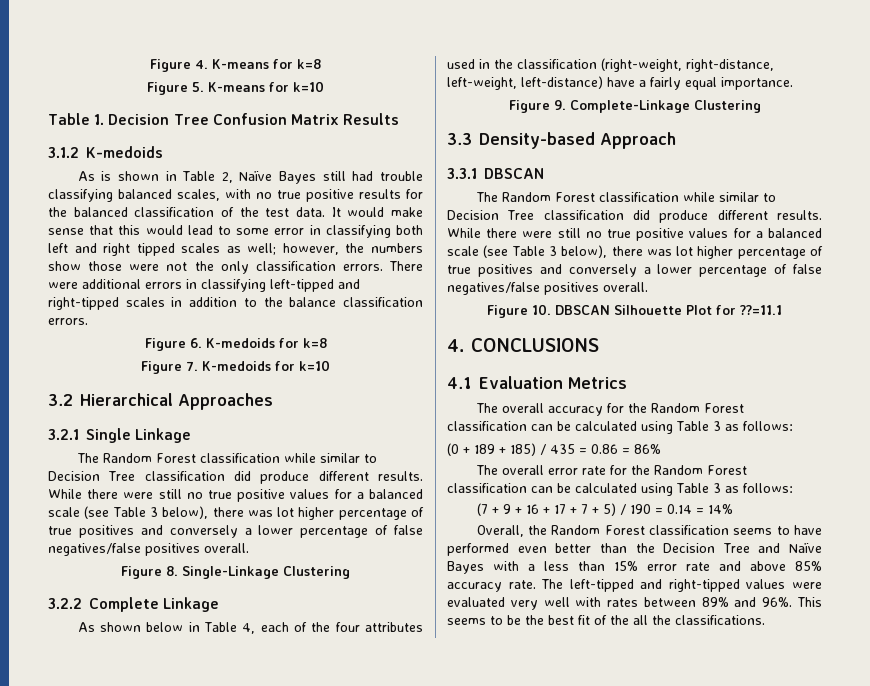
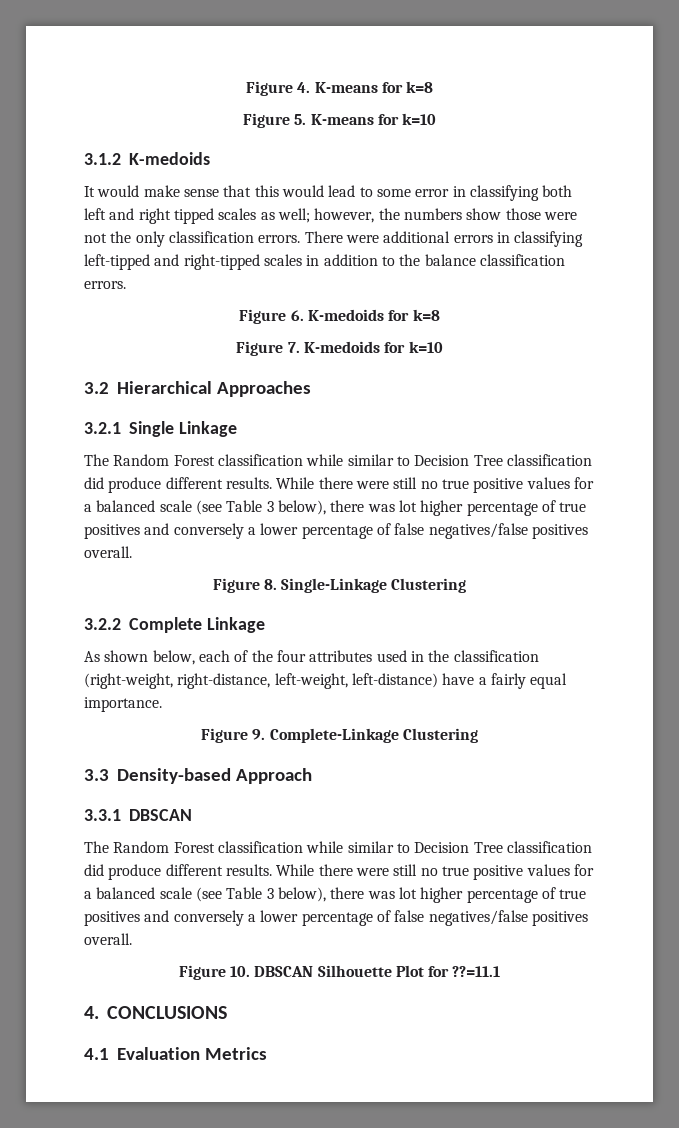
[48,113,400,125] [48,146,163,158] [77,171,423,184] [48,189,423,202] [48,207,325,217] Table 1. Decision Tree Confusion Matrix Results // 3.1.2 K-medoids // As is shown in Table 2, Naïve Bayes still had trouble classifying balanced scales, with no true positive results for the balanced classification of the test data. -> [84,152,210,165] 3.1.2 K-medoids //
[146,622,256,634] below in Table 4, -> [152,650,195,665] below,
[475,403,744,416] [447,421,793,434] [447,443,661,456] [475,465,747,475] [447,483,793,496] [476,503,733,516] [476,525,822,537] [447,543,822,556] [447,561,822,574] [447,579,822,592] [447,597,822,610] [447,615,765,625] // The overall accuracy for the Random Forest classification can be calculated using Table 3 as follows: // (0 + 189 + 185) / 435 = 0.86 = 86% // The overall error rate for the Random Forest classification can be calculated using Table 3 as follows: // (7 + 9 + 16 + 17 + 7 + 5) / 190 = 0.14 = 14% // Overall, the Random Forest classification seems to have performed even better than the Decision Tree and Naïve Bayes with a less than 15% error rate and above 85% accuracy rate. The left-tipped and right-tipped values were evaluated very well with rates between 89% and 96%. This seems to be the best fit of the all the classifications. -> (267, 1053) none

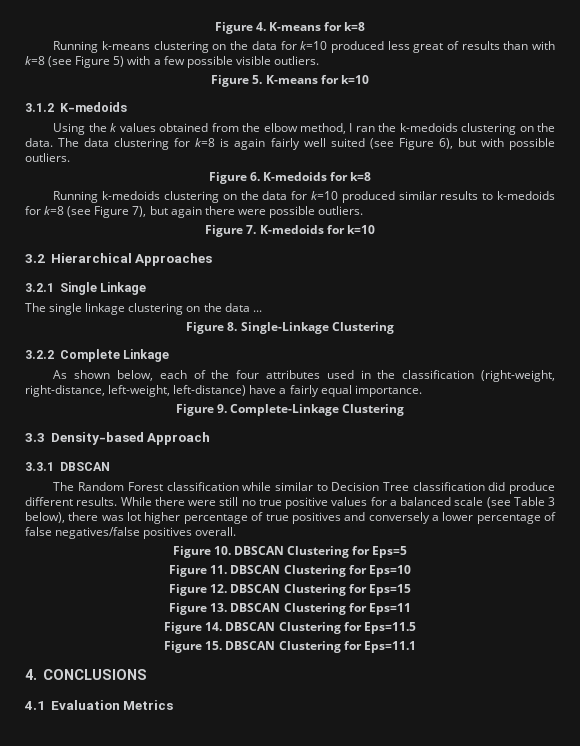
(434, 87) none -> [53,41,555,53] [25,56,319,68] // Running k-means clustering on the data for k=10 produced less great of results than with k=8 (see Figure 5) with a few possible visible outliers.
[84,185,573,201] [84,208,577,224] [84,231,584,247] [84,254,565,270] [84,281,126,289] It would make sense that this would lead to some error in classifying both left and right tipped scales as well; however, the numbers show those were not the only classification errors. There were additional errors in classifying left-tipped and right-tipped scales in addition to the balance classification errors. -> [53,123,555,135] [25,138,555,150] [25,153,70,162] Using the k values obtained from the elbow method, I ran the k-medoids clustering on the data. The data clustering for k=8 is again fairly well suited (see Figure 6), but with possible outliers.
(440, 315) none -> [53,191,555,203] [25,206,364,218] // Running k-medoids clustering on the data for k=10 produced similar results to k-medoids for k=8 (see Figure 7), but again there were possible outliers.
[113,454,592,466] [84,477,594,493] [84,500,587,516] [84,523,588,539] [84,546,132,558] Random Forest classification while similar to Decision Tree classification did produce different results. While there were still no true positive values for a balanced scale (see Table 3 below), there was lot higher percentage of true positives and conversely a lower percentage of false negatives/false positives overall. -> [49,303,262,315] single linkage clustering on the data ...
[317,965,501,977] Silhouette Plot for ??=11.1 -> [287,546,408,558] [169,565,411,577] [169,584,411,596] [169,603,411,615] [164,622,416,634] [164,641,416,653] Clustering for Eps=5 // Figure 11. DBSCAN Clustering for Eps=10 // Figure 12. DBSCAN Clustering for Eps=15 // Figure 13. DBSCAN Clustering for Eps=11 // Figure 14. DBSCAN Clustering for Eps=11.5 // Figure 15. DBSCAN Clustering for Eps=11.1

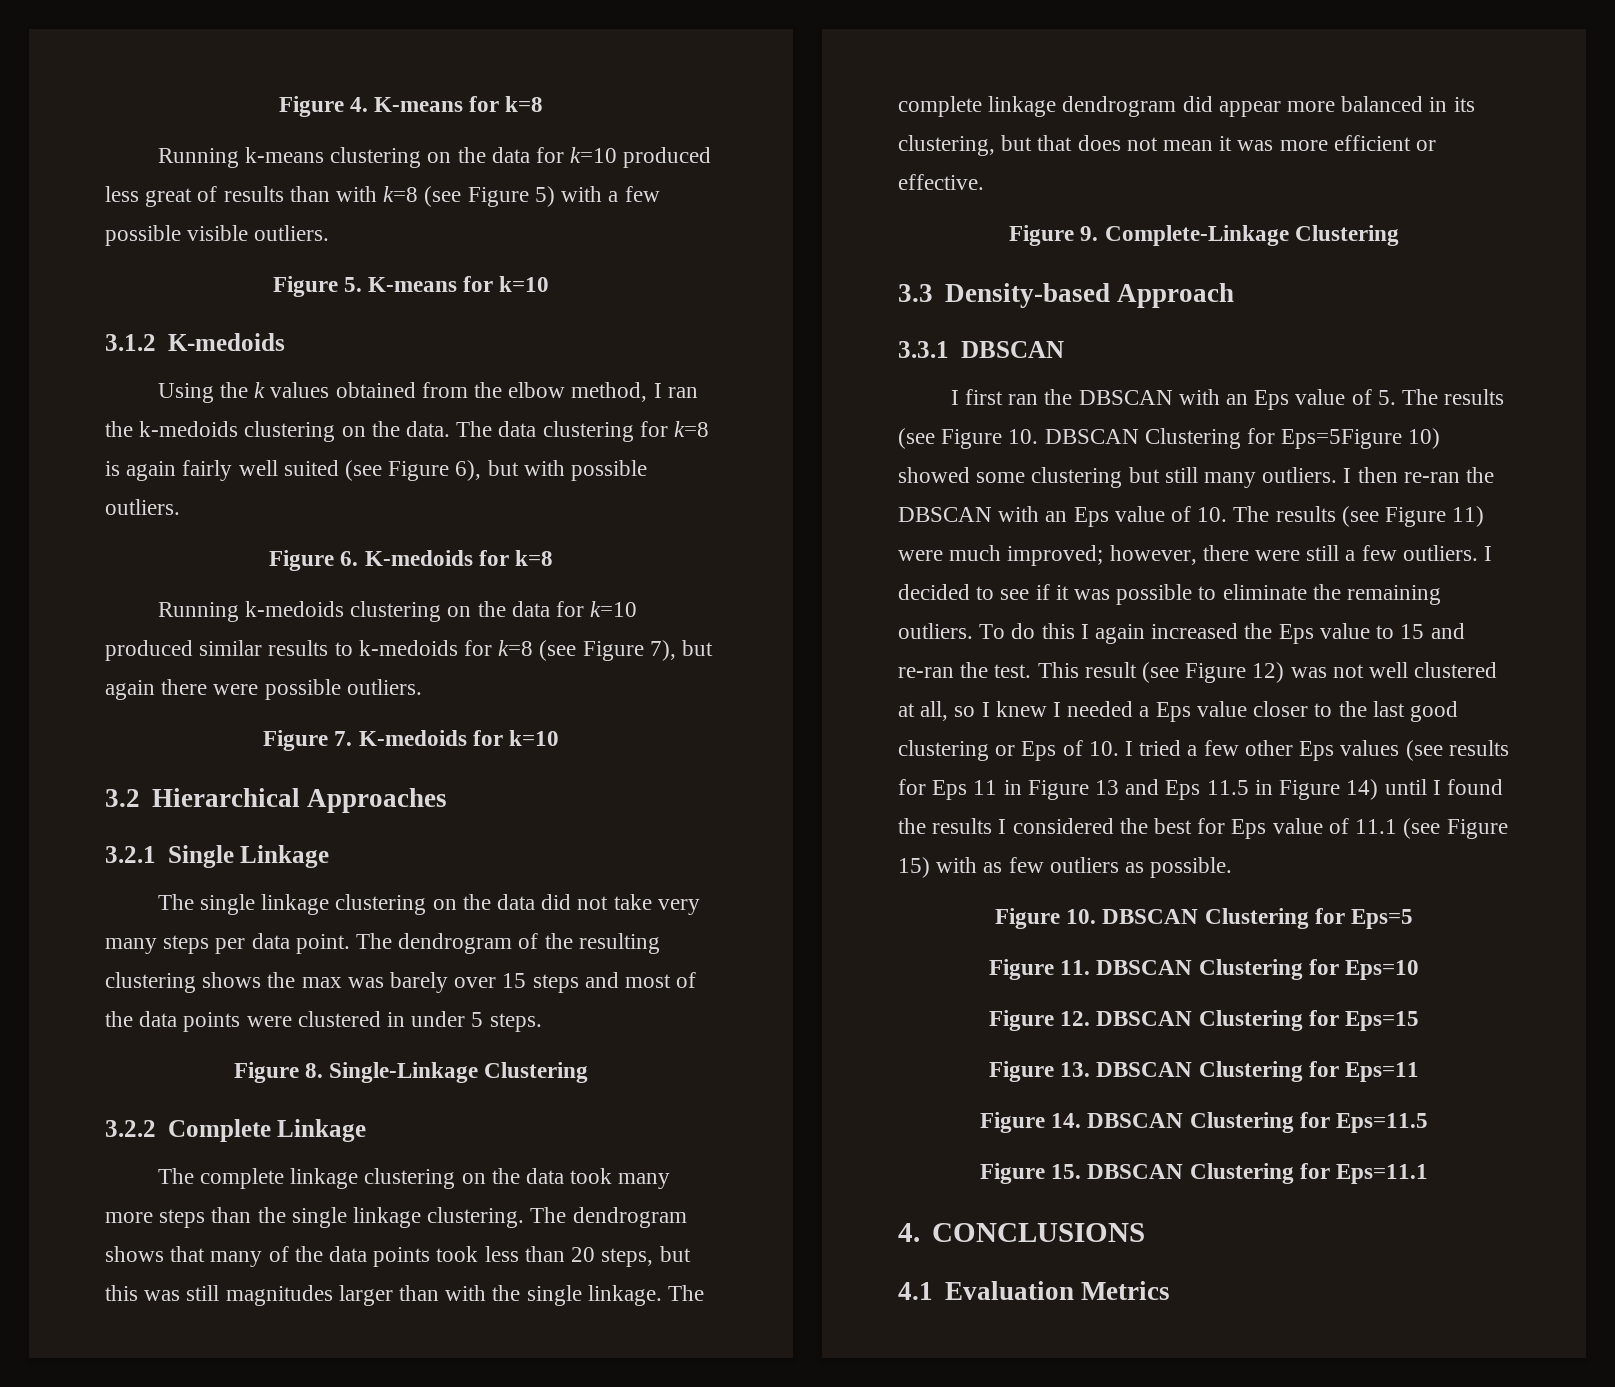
[252,310,262,312] ... -> [541,894,700,915] [105,933,660,954] [105,972,697,993] [105,1011,542,1032] did not take very many steps per data point. The dendrogram of the resulting clustering shows the max was barely over 15 steps and most of the data points were clustered in under 5 steps.
[53,370,555,382] [25,385,422,397] As shown below, each of the four attributes used in the classification (right-weight, right-distance, left-weight, left-distance) have a fairly equal importance. -> [157,1168,671,1189] [105,1207,687,1228] [105,1246,691,1267] [105,1285,705,1306] [898,96,1475,117] [898,135,1437,156] [898,174,984,190] The complete linkage clustering on the data took many more steps than the single linkage clustering. The dendrogram shows that many of the data points took less than 20 steps, but this was still magnitudes larger than with the single linkage. The complete linkage dendrogram did appear more balanced in its clustering, but that does not mean it was more efficient or effective.
[53,482,555,494] [25,497,555,509] [25,512,556,524] [25,527,237,539] The Random Forest classification while similar to Decision Tree classification did produce different results. While there were still no true positive values for a balanced scale (see Table 3 below), there was lot higher percentage of true positives and conversely a lower percentage of false negatives/false positives overall. -> [950,389,1505,410] [898,428,1441,449] [898,467,1495,488] [898,506,1485,527] [898,545,1493,566] [898,584,1442,605] [898,623,1465,644] [898,662,1498,683] [898,701,1458,722] [898,740,1509,761] [898,779,1503,800] [898,818,1508,839] [898,857,1233,878] I first ran the DBSCAN with an Eps value of 5. The results (see Figure 10. DBSCAN Clustering for Eps=5Figure 10) showed some clustering but still many outliers. I then re-ran the DBSCAN with an Eps value of 10. The results (see Figure 11) were much improved; however, there were still a few outliers. I decided to see if it was possible to eliminate the remaining outliers. To do this I again increased the Eps value to 15 and re-ran the test. This result (see Figure 12) was not well clustered at all, so I knew I needed a Eps value closer to the last good clustering or Eps of 10. I tried a few other Eps values (see results for Eps 11 in Figure 13 and Eps 11.5 in Figure 14) until I found the results I considered the best for Eps value of 11.1 (see Figure 15) with as few outliers as possible.

